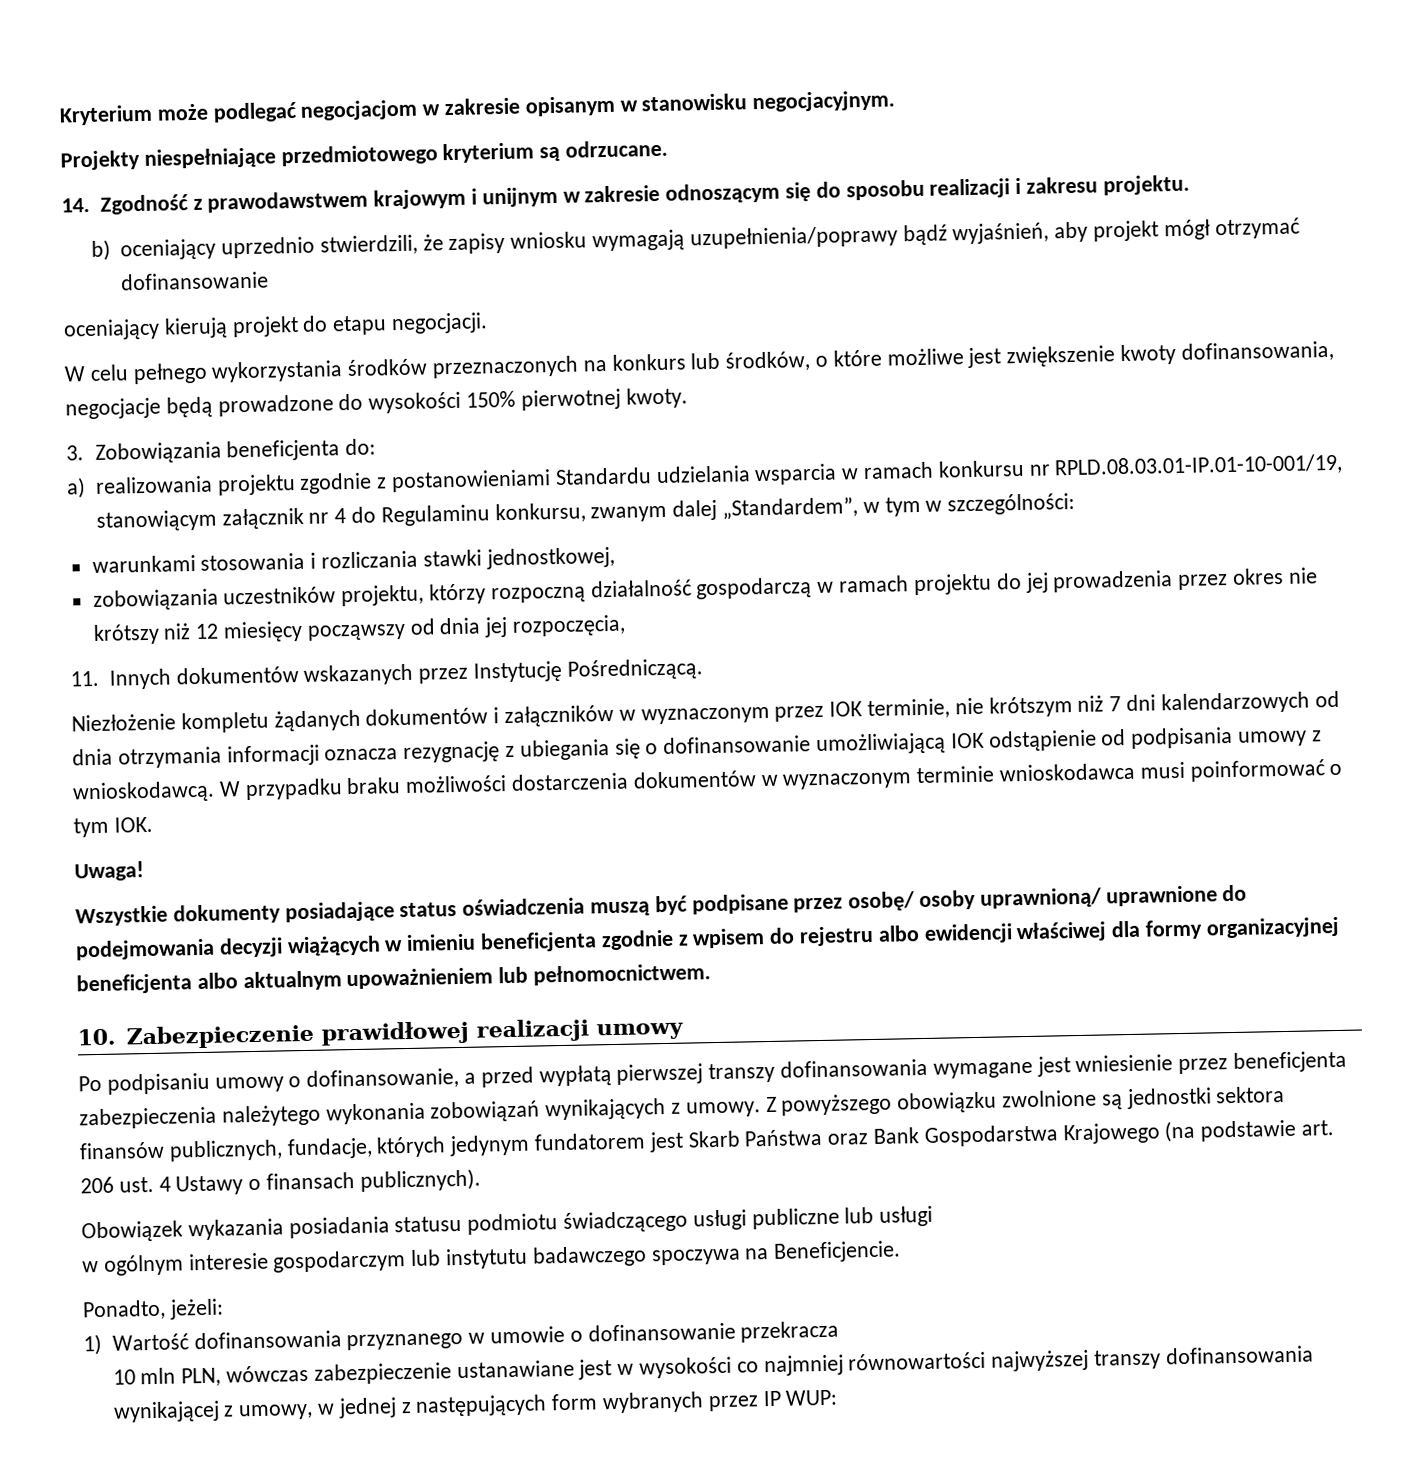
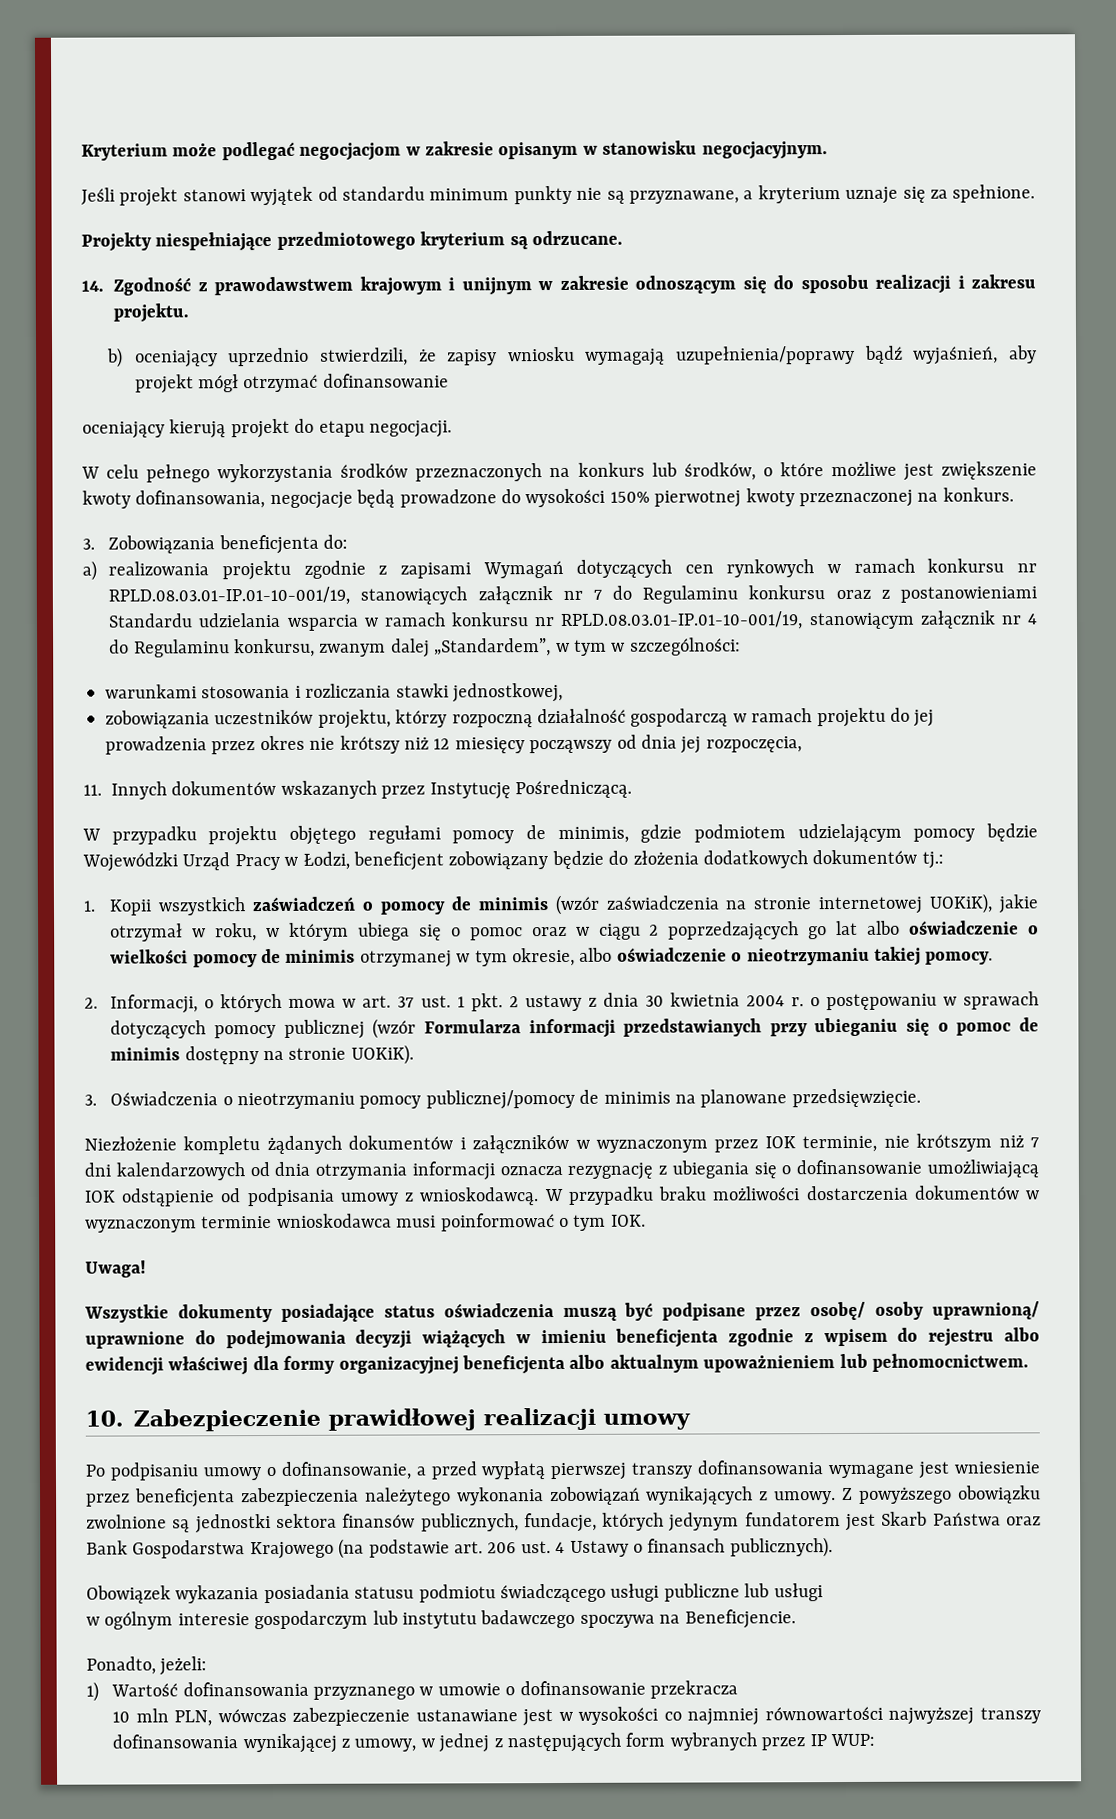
(896, 101) none -> [81,184,1036,207] // Jeśli projekt stanowi wyjątek od standardu minimum punkty nie są przyznawane, a kryterium uznaje się za spełnione.
[625,387,688,409] kwoty. -> [745,487,1014,508] kwoty przeznaczonej na konkurs.
(388, 483) none -> [399,558,1037,579] [108,585,890,606] zapisami Wymagań dotyczących cen rynkowych w ramach konkursu nr RPLD.08.03.01-IP.01-10-001/19, stanowiących załącznik nr 7 do Regulaminu konkursu oraz z
(703, 669) none -> [82,823,1038,846] [82,849,944,872] [83,893,1039,916] [110,920,1040,942] [110,946,994,968] [84,991,1040,1014] [110,1017,1039,1039] [110,1044,414,1065] [84,1088,921,1110] // W przypadku projektu objętego regułami pomocy de minimis, gdzie podmiotem udzielającym pomocy będzie Wojewódzki Urząd Pracy w Łodzi, beneficjent zobowiązany będzie do złożenia dodatkowych dokumentów tj.: // 1. Kopii wszystkich zaświadczeń o pomocy de minimis (wzór zaświadczenia na stronie internetowej UOKiK), jakie otrzymał w roku, w którym ubiega się o pomoc oraz w ciągu 2 poprzedzających go lat albo oświadczenie o wielkości pomocy de minimis otrzymanej w tym okresie, albo oświadczenie o nieotrzymaniu takiej pomocy. // 2. Informacji, o których mowa w art. 37 ust. 1 pkt. 2 ustawy z dnia 30 kwietnia 2004 r. o postępowaniu w sprawach dotyczących pomocy publicznej (wzór Formularza informacji przedstawianych przy ubieganiu się o pomoc de minimis dostępny na stronie UOKiK). // 3. Oświadczenia o nieotrzymaniu pomocy publicznej/pomocy de minimis na planowane przedsięwzięcie.

